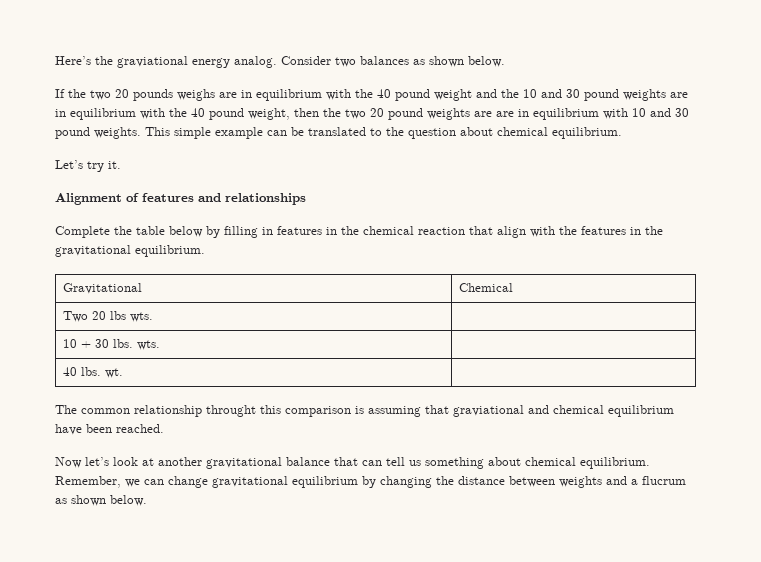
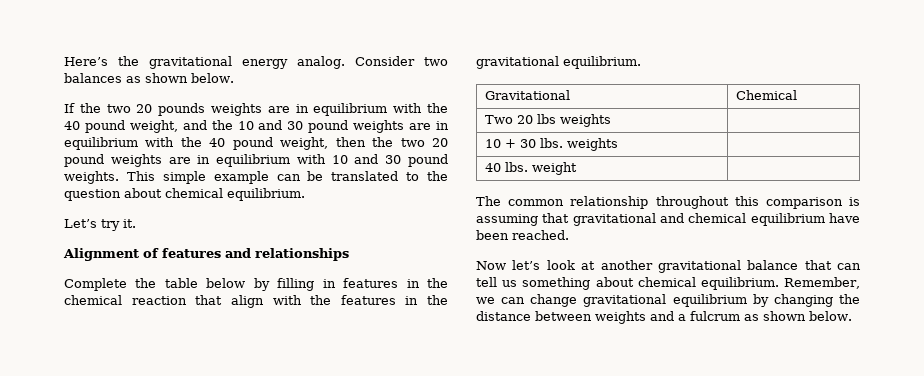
[117,56,188,68] graviational -> [149,56,232,69] gravitational
[177,89,472,101] weighs are in equilibrium with the 40 pound weight -> [211,103,449,116] [64,120,178,133] weights are in equilibrium with the 40 pound weight,
[496,111,514,117] are -> (191, 160) none
[130,312,154,322] wts. -> [560,114,612,127] weights
[137,340,161,350] wts. -> [567,138,619,151] weights
[105,368,124,378] wt. -> [532,162,578,175] weight
[206,405,256,417] throught -> [655,196,729,209] throughout
[453,405,524,417] graviational -> [572,213,656,226] gravitational
[642,476,686,485] flucrum -> [690,311,740,321] fulcrum

